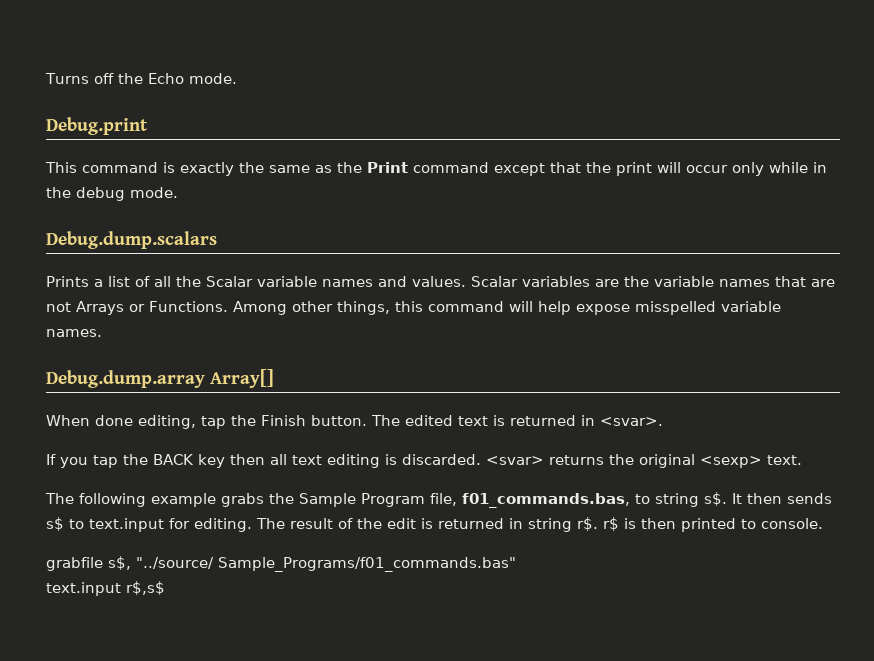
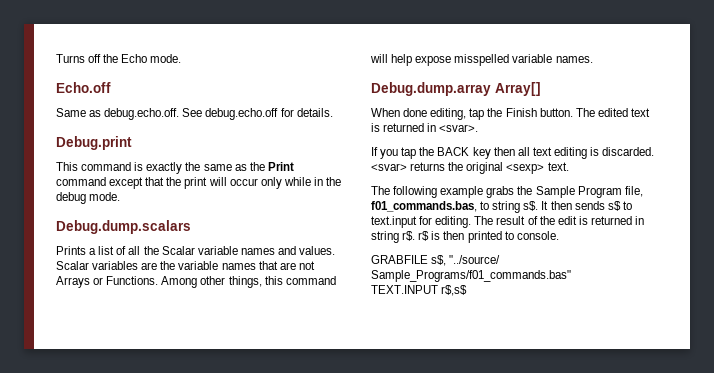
(237, 78) none -> [56,82,111,93] [56,108,333,120] // Echo.off // Same as debug.echo.off. See debug.echo.off for details.
[46,557,103,571] grabfile -> [371,255,428,264] GRABFILE
[46,582,121,596] text.input -> [371,285,438,294] TEXT.INPUT

